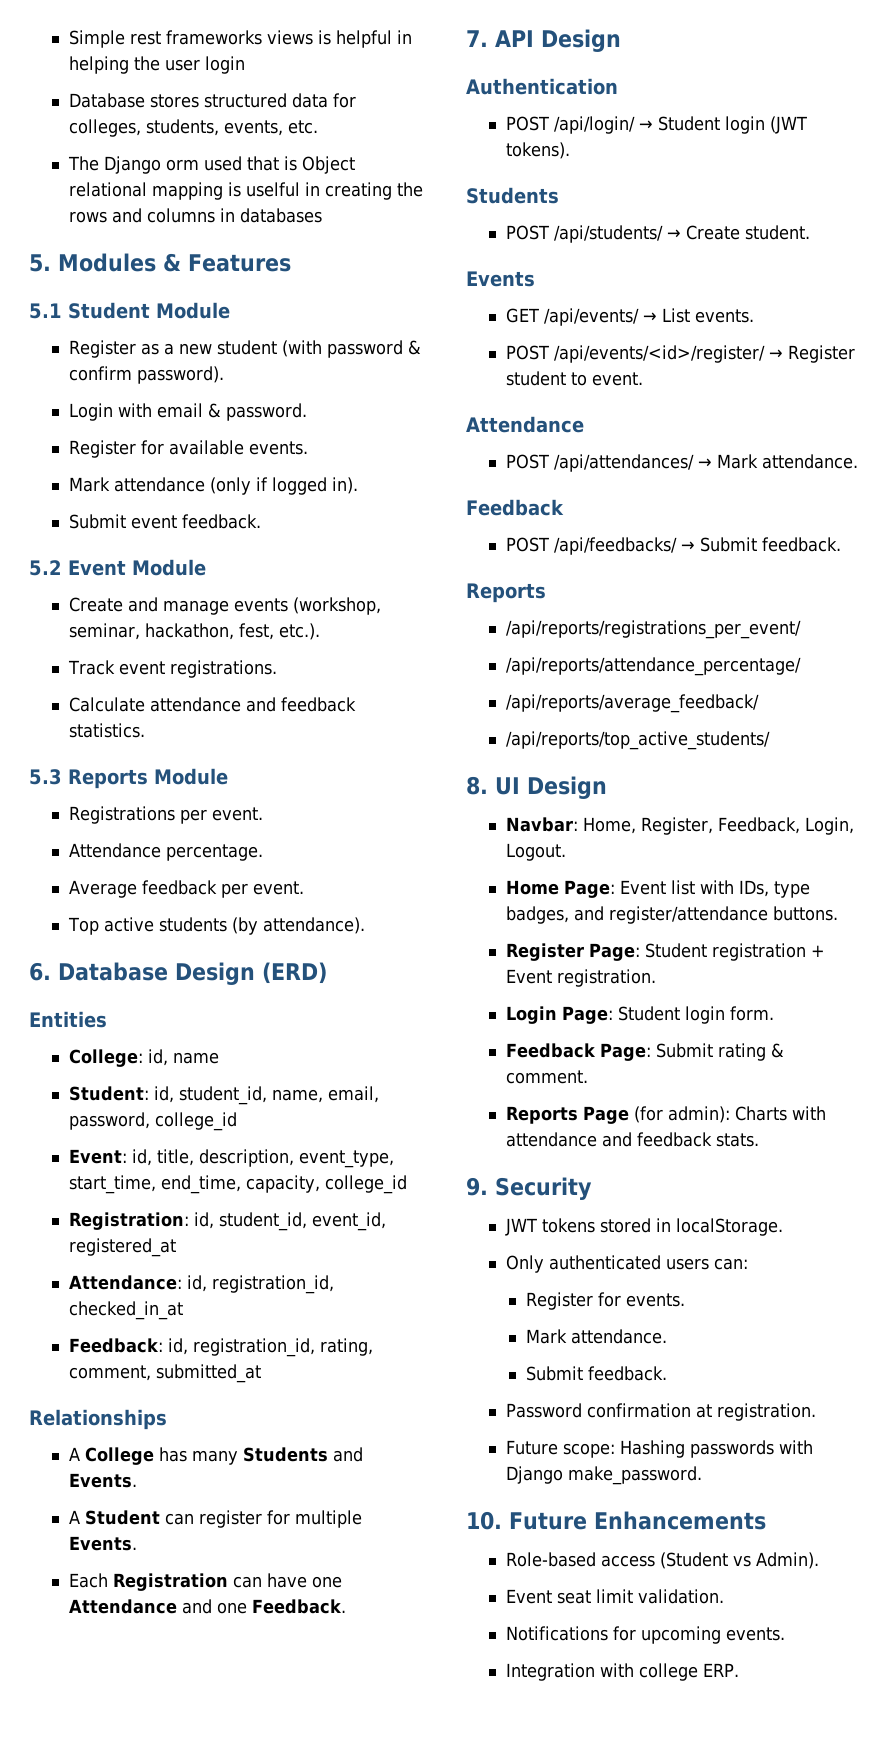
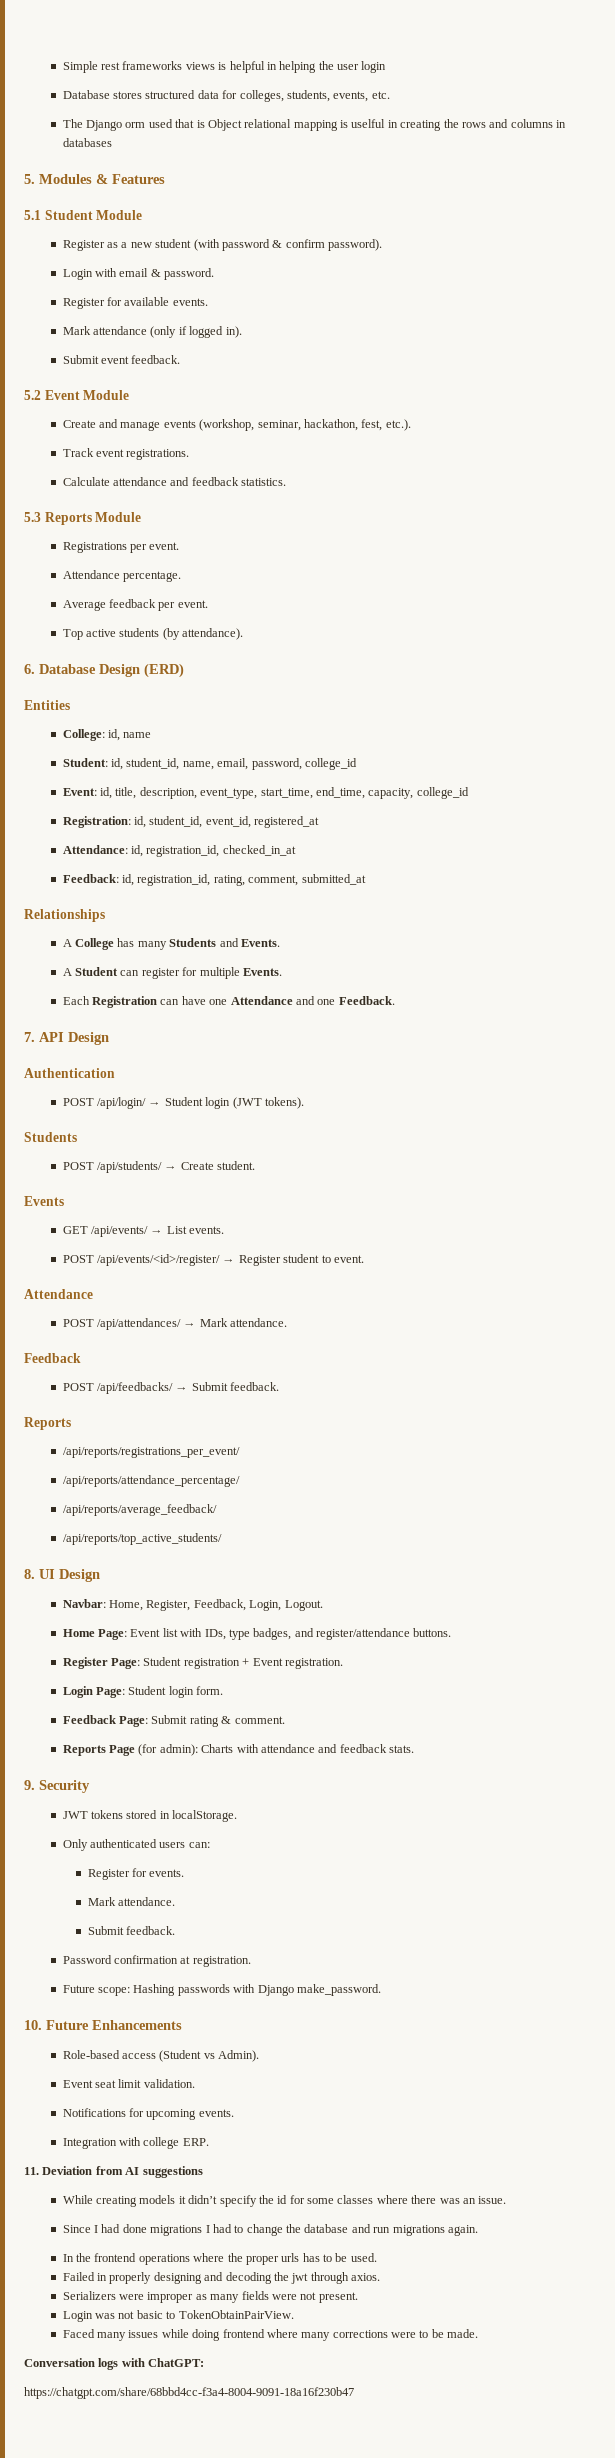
(739, 1670) none -> [24,2166,203,2178] [62,2195,507,2207] [62,2224,478,2236] [62,2253,377,2265] [62,2272,381,2284] [62,2291,358,2303] [62,2310,294,2322] [62,2329,479,2341] [24,2358,205,2370] [24,2387,354,2399] // 11. Deviation from AI suggestions // While creating models it didn’t specify the id for some classes where there was an issue. // Since I had done migrations I had to change the database and run migrations again. // In the frontend operations where the proper urls has to be used. // Failed in properly designing and decoding the jwt through axios. // Serializers were improper as many fields were not present. // Login was not basic to TokenObtainPairView. // Faced many issues while doing frontend where many corrections were to be made. // Conversation logs with ChatGPT: // https://chatgpt.com/share/68bbd4cc-f3a4-8004-9091-18a16f230b47

